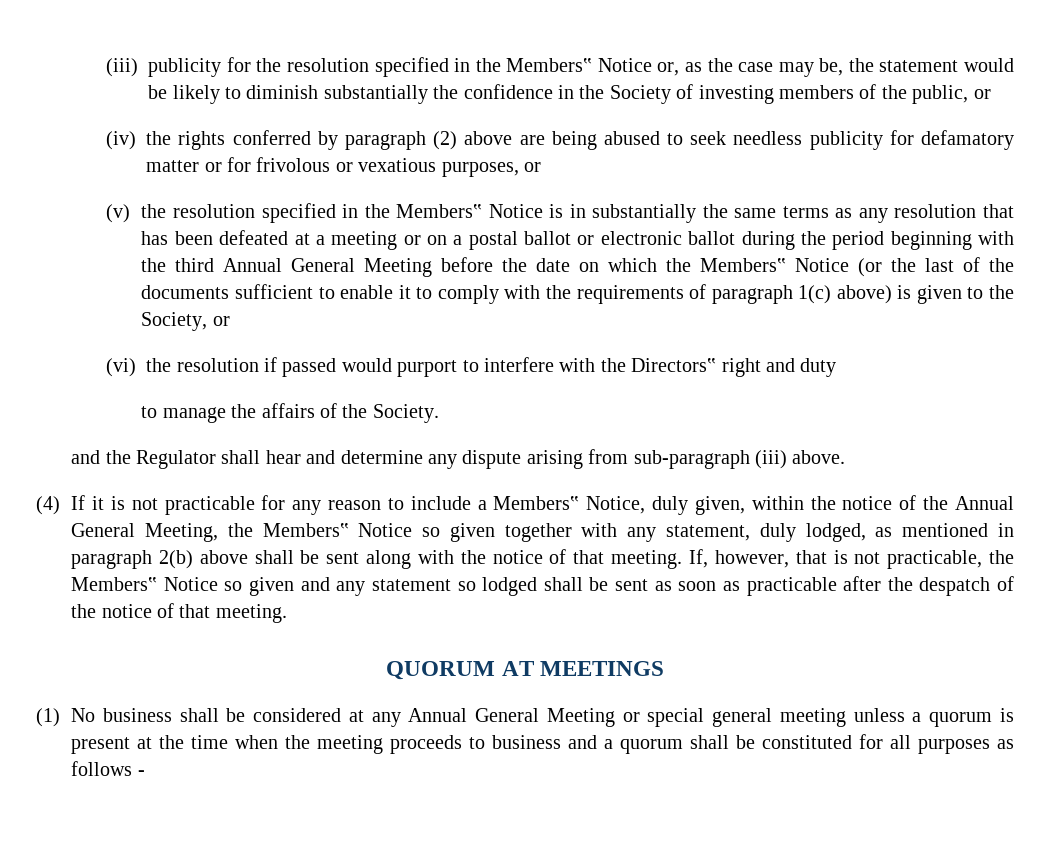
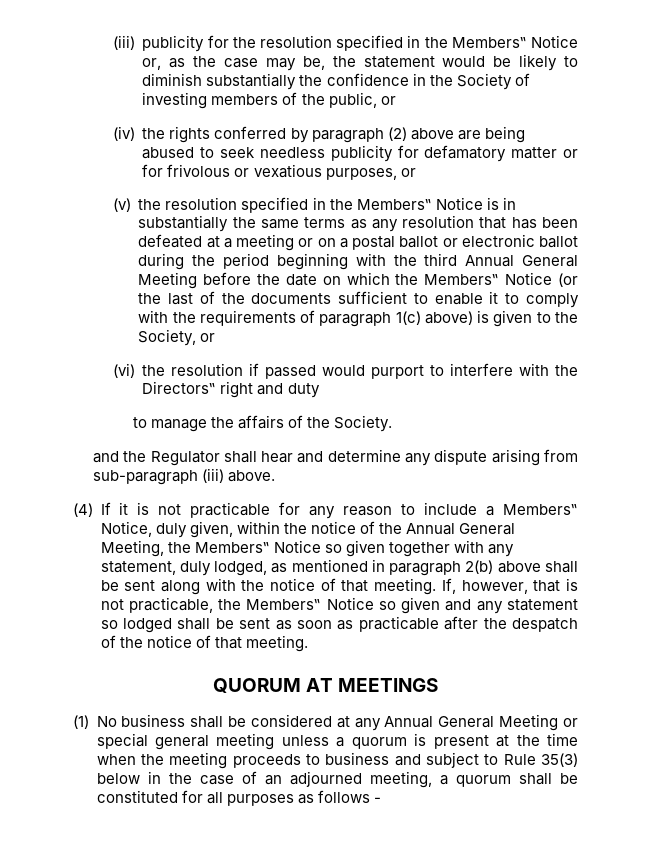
(598, 742) none -> [425,752,579,768] [96,771,432,788] subject to Rule 35(3) below in the case of an adjourned meeting,

